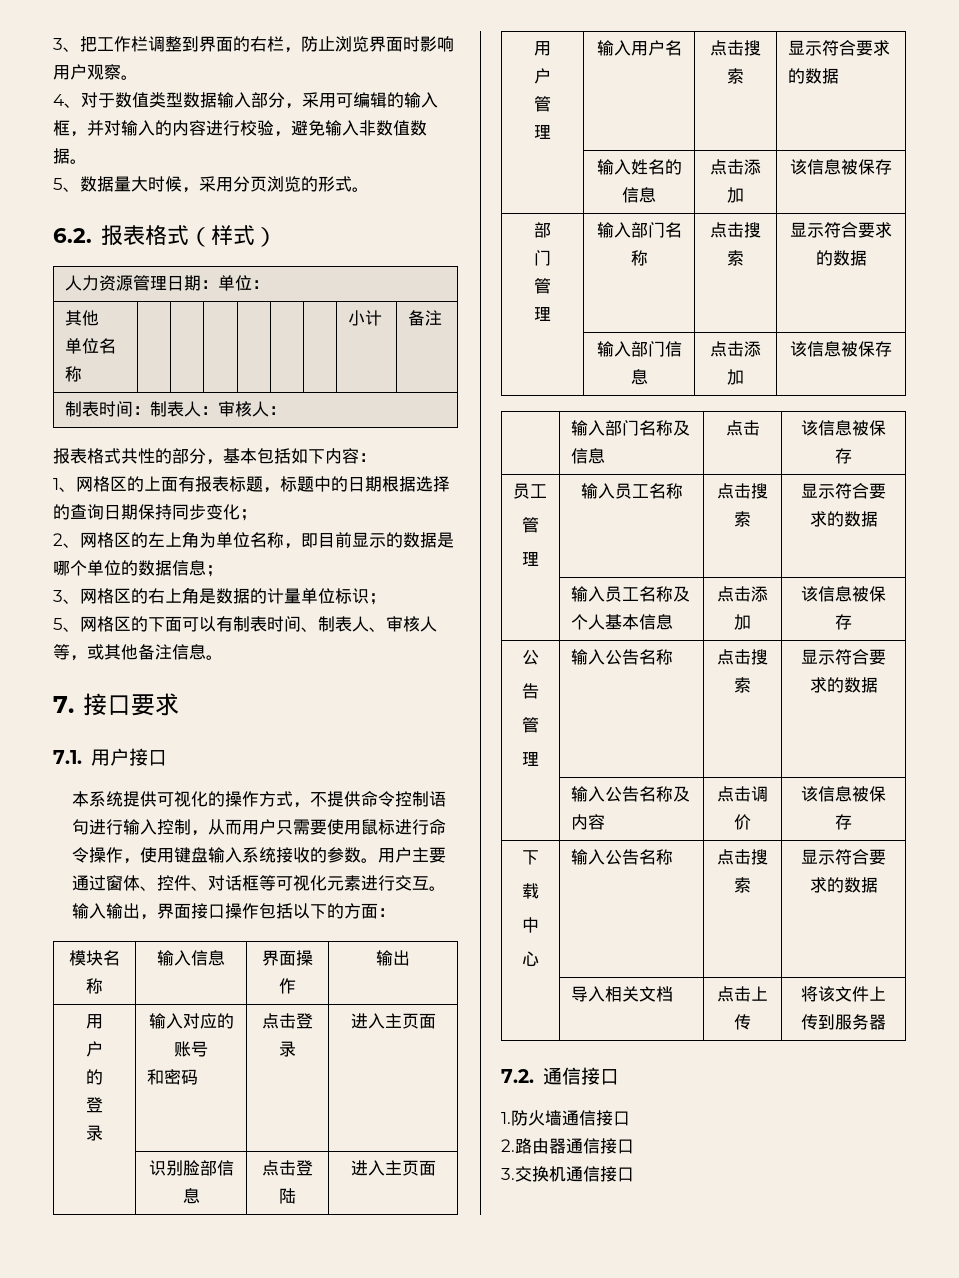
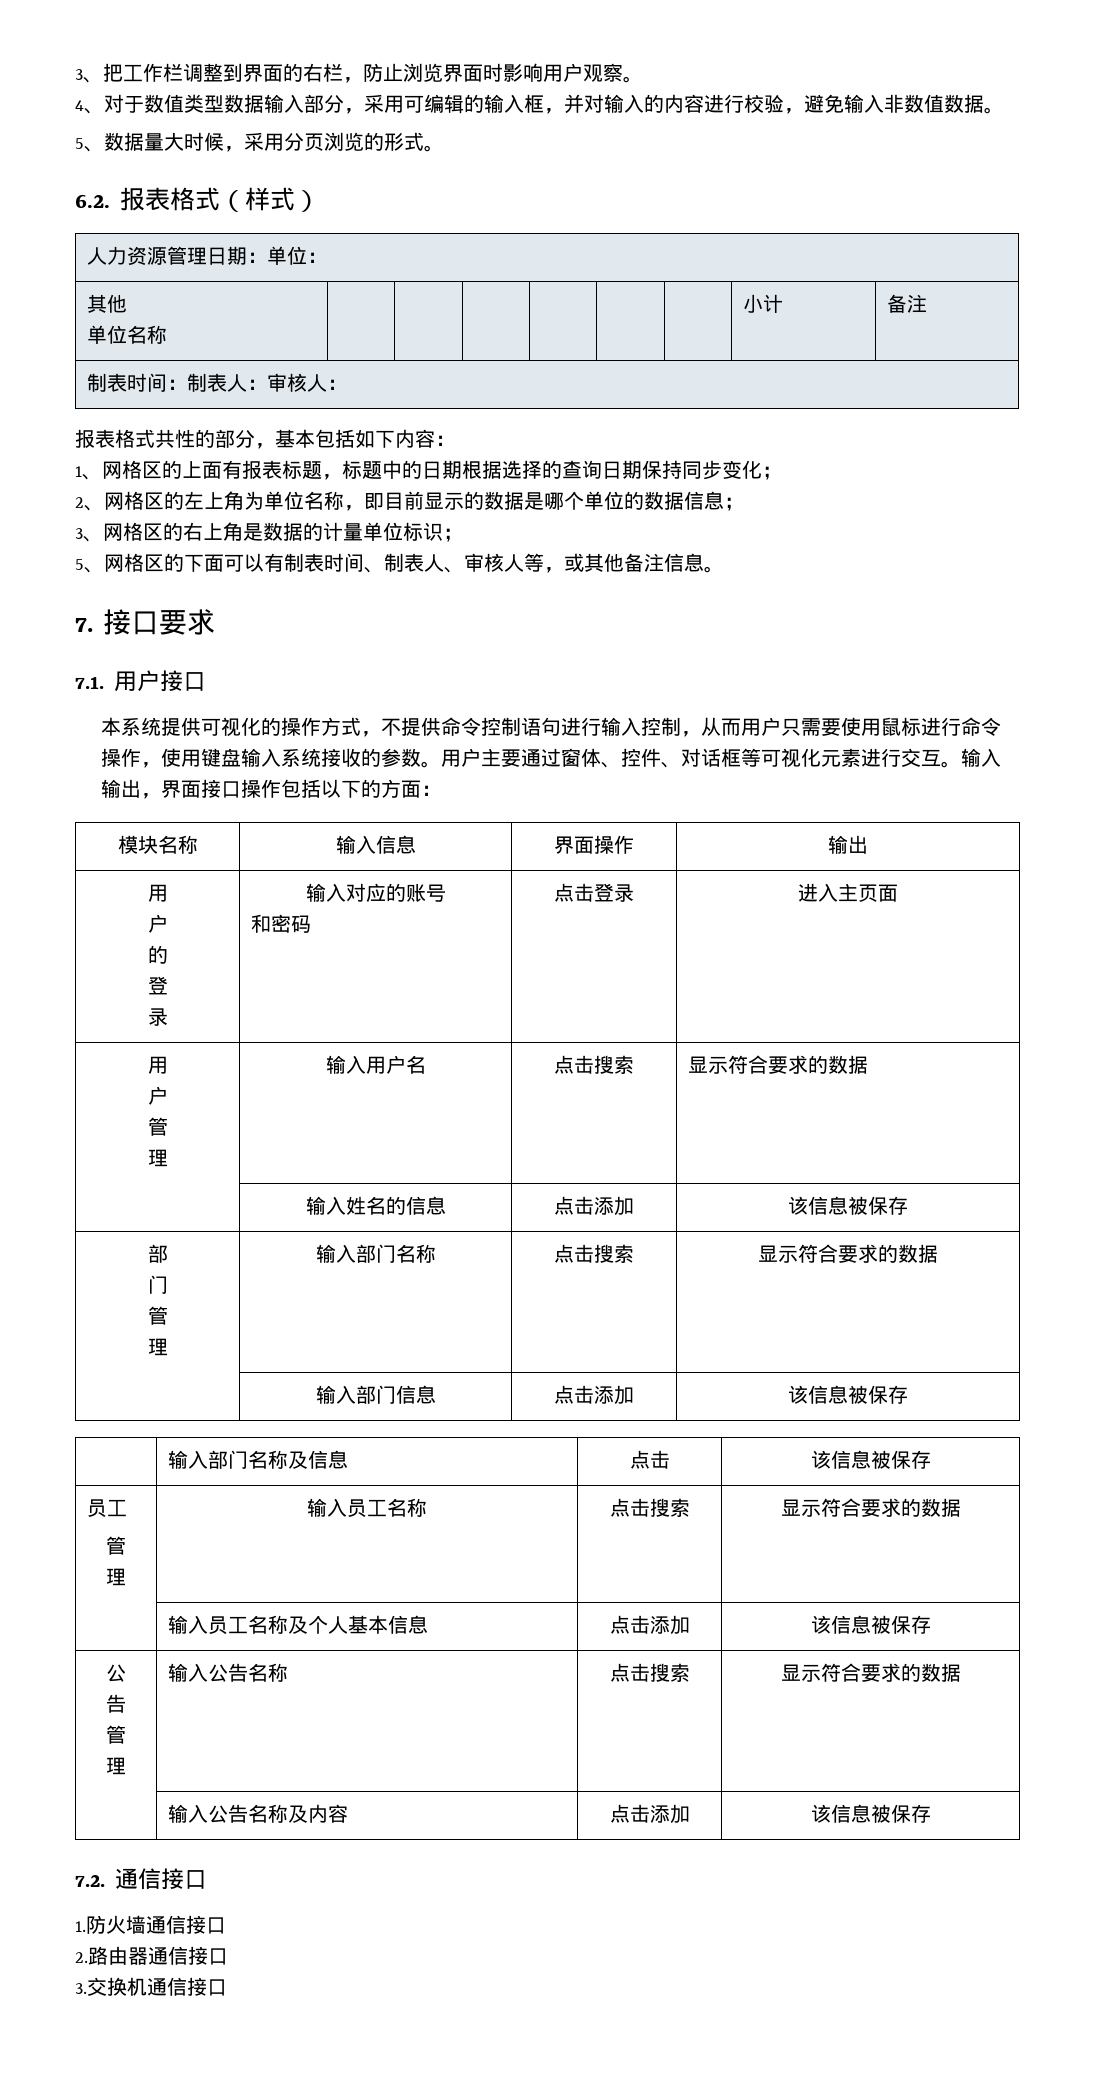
[148,1160,234,1176] [182,1188,200,1204] [262,1160,313,1176] [279,1188,296,1204] [350,1160,436,1176] // | 识别脸部信息 | 点击登陆 | 进入主页面 -> (898, 893) none
[751,786,768,802] [734,814,751,830] [801,786,886,802] [835,814,852,830] [522,850,539,865] [522,883,539,899] [522,917,539,933] [522,951,539,967] [571,849,674,865] [717,849,768,865] [734,877,751,893] [801,849,886,865] [809,877,878,893] [571,986,674,1002] [717,986,768,1002] [734,1014,751,1030] [801,986,886,1002] [801,1014,886,1030] 调价 | 该信息被保存 // 下 // 载 // 中 // 心 | 输入公告名称 | 点击搜索 | 显示符合要求的数据 // | 导入相关文档 | 点击上传 | 将该文件上传到服务器 -> [649,1804,690,1824] [810,1804,931,1823] 添加 | 该信息被保存

